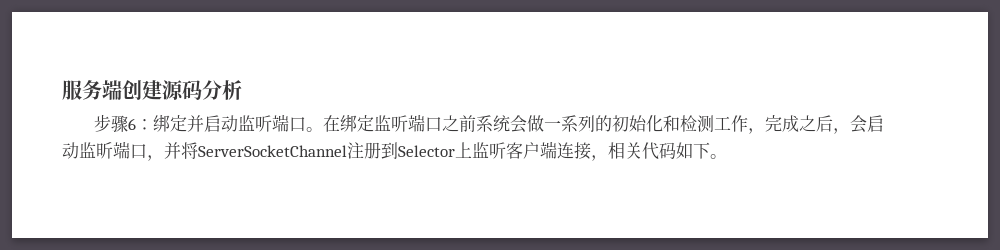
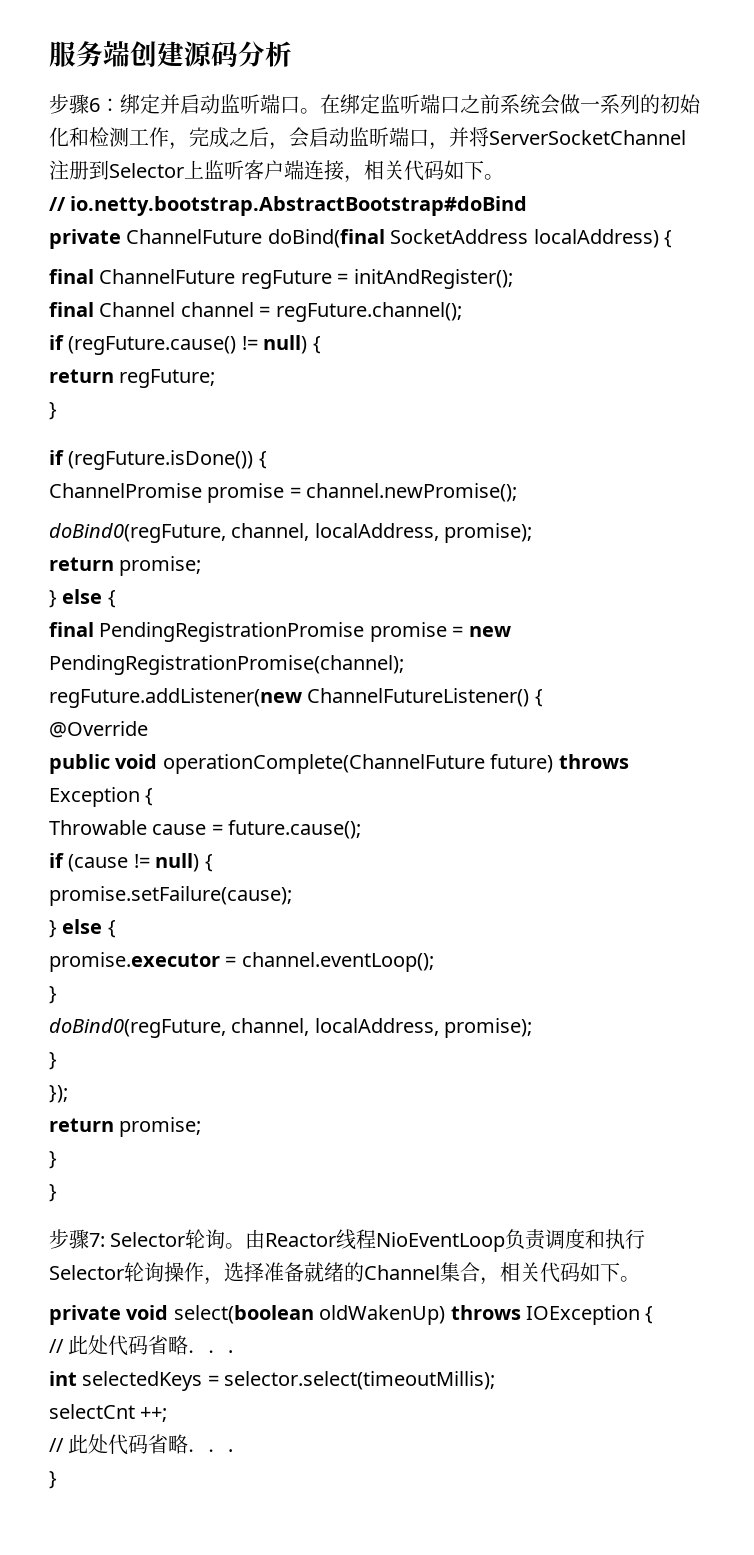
(727, 156) none -> [49,196,528,216] [49,229,672,249] [49,269,513,289] [49,302,462,322] [49,335,321,355] [49,369,216,388] [49,402,57,420] [49,450,267,470] [49,483,518,503] [49,523,533,543] [49,556,202,576] [49,589,116,608] [49,622,511,642] [49,655,404,675] [49,688,543,708] [49,721,148,738] [49,754,629,774] [49,787,154,807] [49,820,362,839] [49,853,213,872] [49,886,292,906] [49,919,116,938] [49,952,434,972] [49,986,57,1004] [49,1018,533,1038] [49,1052,57,1070] [49,1085,68,1103] [49,1117,202,1137] [49,1151,57,1169] [49,1184,57,1202] [49,1228,646,1252] [49,1262,640,1285] [49,1305,654,1325] [49,1335,234,1356] [49,1371,496,1391] [49,1404,168,1422] [49,1434,234,1455] [49,1471,57,1489] // // io.netty.bootstrap.AbstractBootstrap#doBind // private ChannelFuture doBind(final SocketAddress localAddress) { // final ChannelFuture regFuture = initAndRegister(); // final Channel channel = regFuture.channel(); // if (regFuture.cause() != null) { // return regFuture; // } // if (regFuture.isDone()) { // ChannelPromise promise = channel.newPromise(); // doBind0(regFuture, channel, localAddress, promise); // return promise; // } else { // final PendingRegistrationPromise promise = new PendingRegistrationPromise(channel); // regFuture.addListener(new ChannelFutureListener() { // @Override // public void operationComplete(ChannelFuture future) throws Exception { // Throwable cause = future.cause(); // if (cause != null) { // promise.setFailure(cause); // } else { // promise.executor = channel.eventLoop(); // } // doBind0(regFuture, channel, localAddress, promise); // } // }); // return promise; // } // } // 步骤7: Selector轮询。由Reactor线程NioEventLoop负责调度和执行Selector轮询操作，选择准备就绪的Channel集合，相关代码如下。 // private void select(boolean oldWakenUp) throws IOException { // // 此处代码省略．．. // int selectedKeys = selector.select(timeoutMillis); // selectCnt ++; // // 此处代码省略．．. // }

